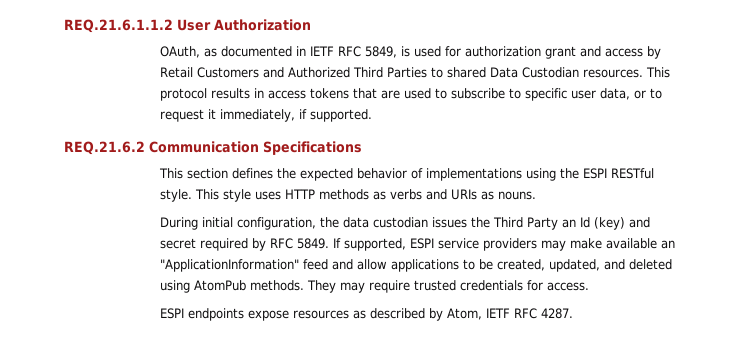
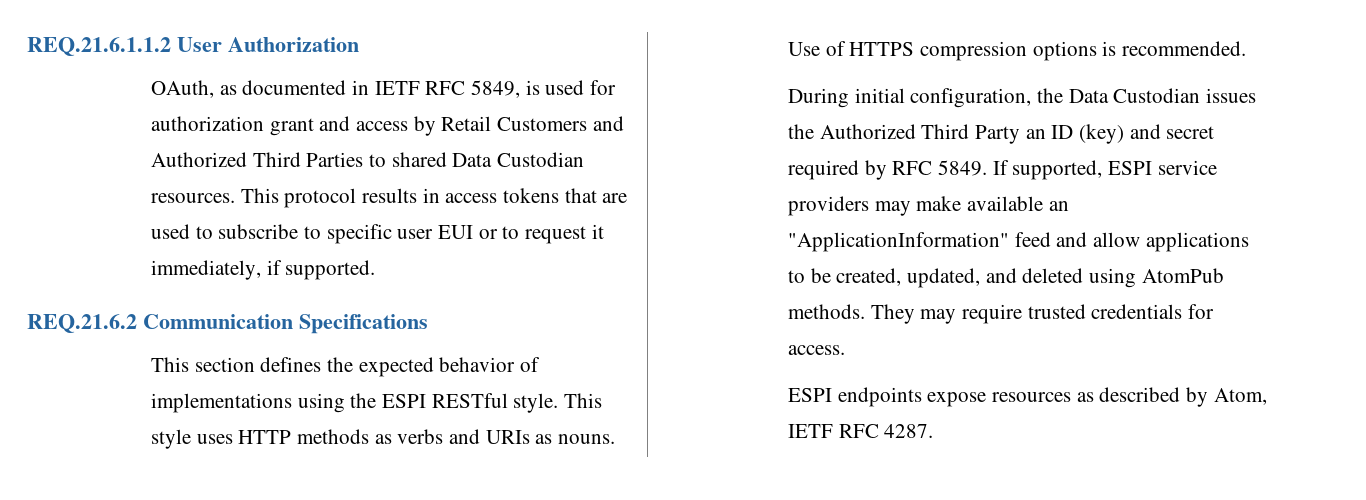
[600,88,631,100] data, -> [437,225,473,239] EUI
(537, 195) none -> [787,41,1246,61] Use of HTTPS compression options is recommended.
[343,217,429,228] data custodian -> [1068,88,1201,103] Data Custodian
(491, 222) none -> [819,124,916,139] Authorized
[580,217,591,228] Id -> [1051,125,1074,139] ID

